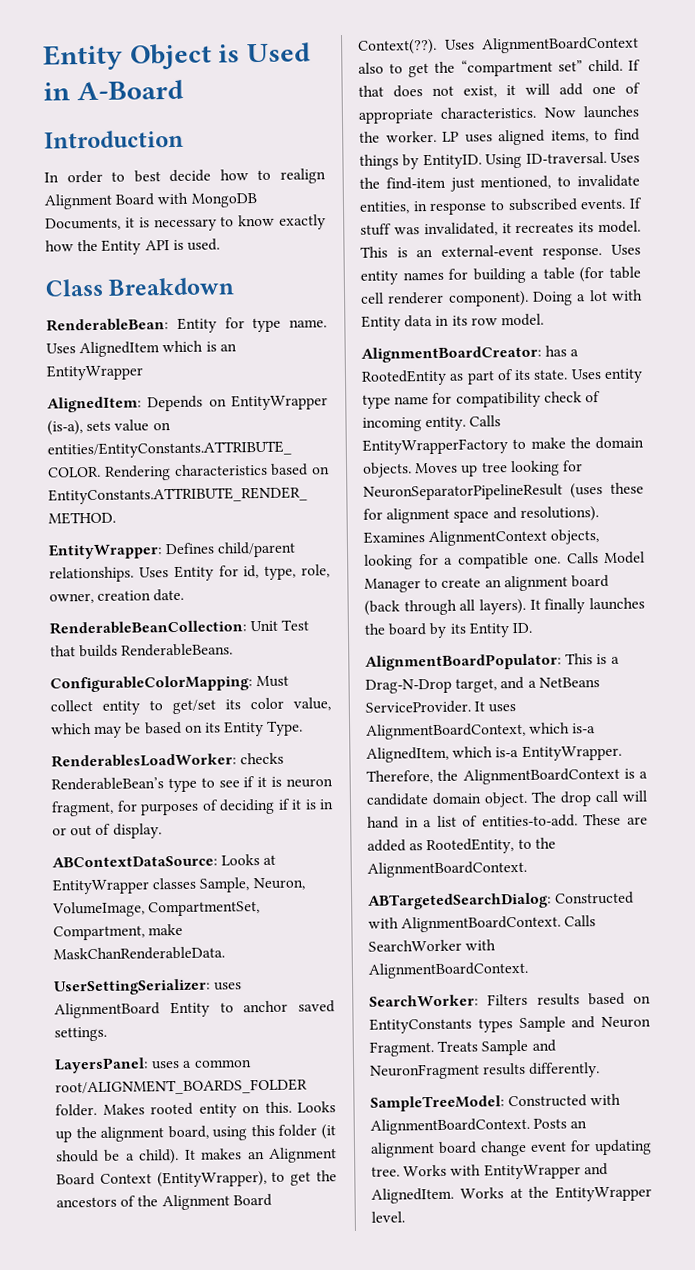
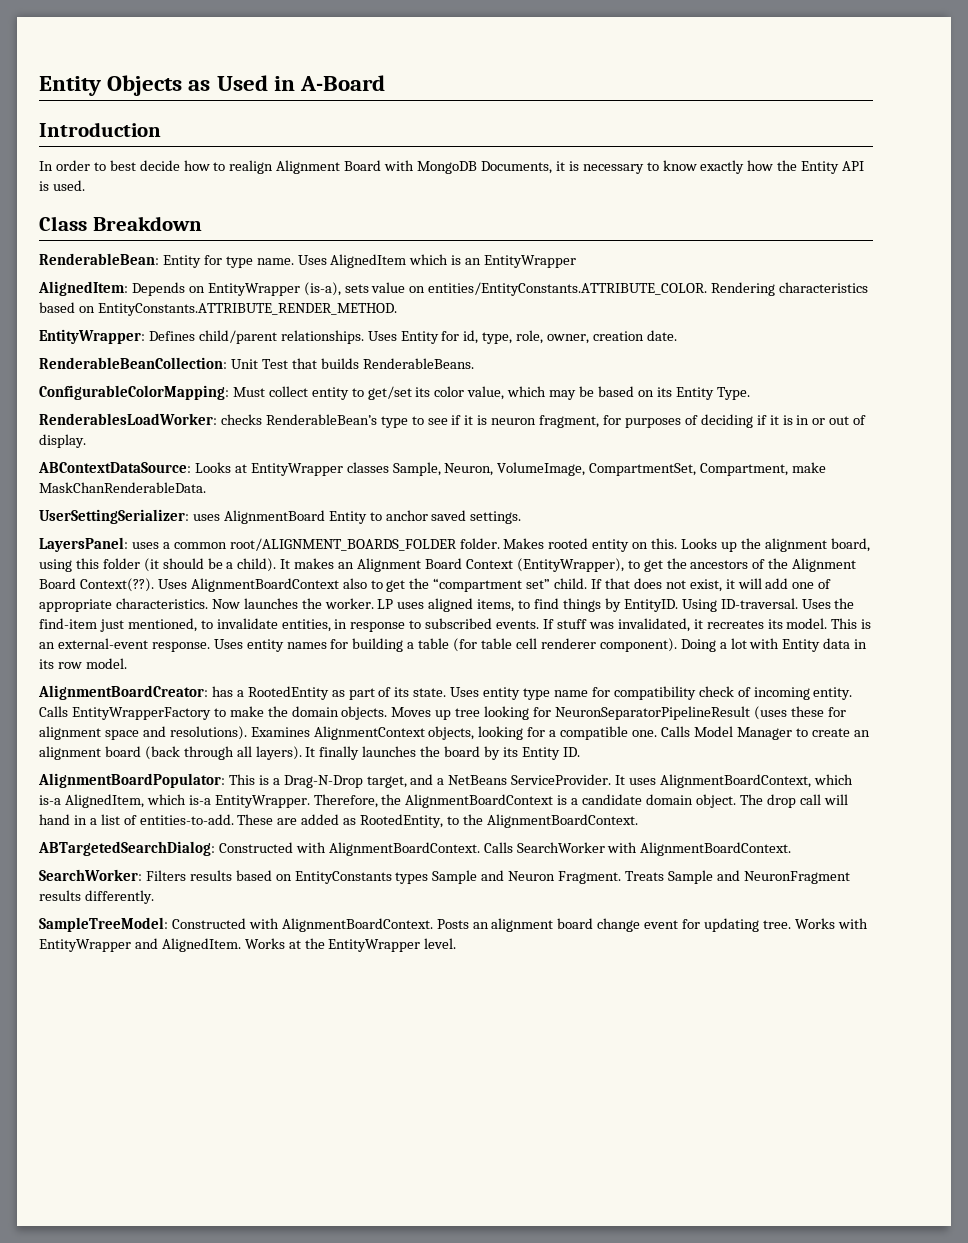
[43,43,241,71] Entity Object is -> [39,75,211,96] Entity Objects as

